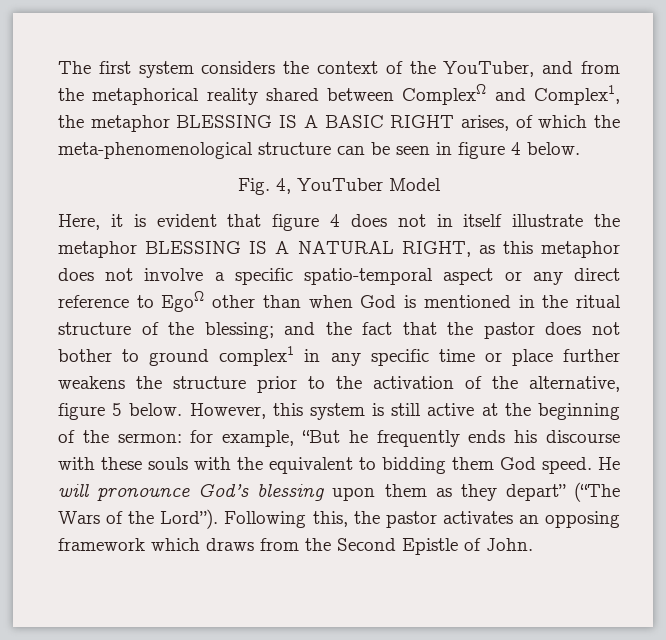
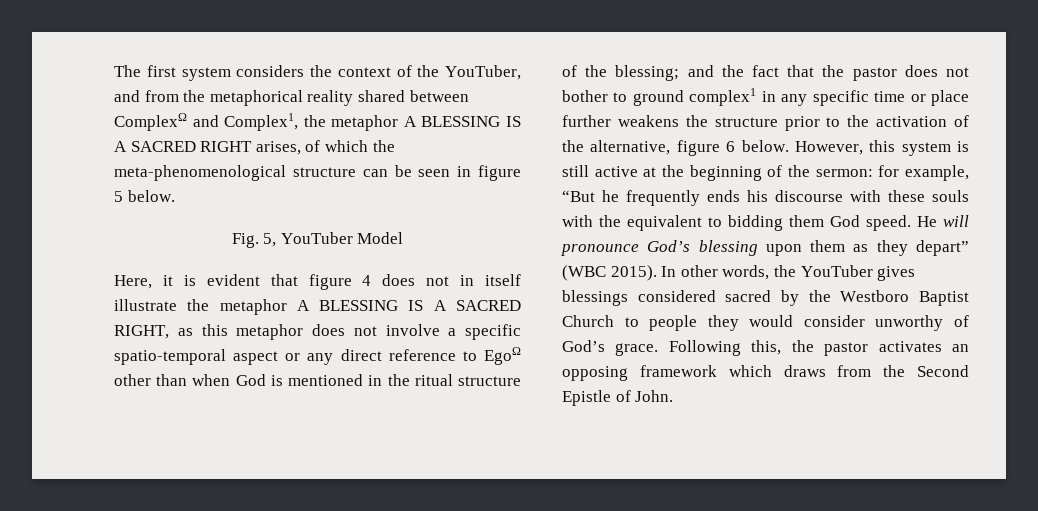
[176,115,384,128] BLESSING IS A BASIC -> [403,116,521,127] [114,141,196,152] A BLESSING IS A SACRED
[511,142,521,155] 4 -> [114,191,123,202] 5
[276,178,291,194] 4, -> [263,233,277,247] 5,
[145,241,394,254] BLESSING IS A NATURAL -> [296,300,521,311] A BLESSING IS A SACRED
[112,403,123,416] 5 -> [726,141,736,152] 6
[573,482,620,502] [58,509,219,529] (“The Wars of the Lord”). -> [562,265,916,281] [562,290,969,306] [562,315,969,331] [562,340,659,356] (WBC 2015). In other words, the YouTuber gives blessings considered sacred by the Westboro Baptist Church to people they would consider unworthy of God’s grace.

